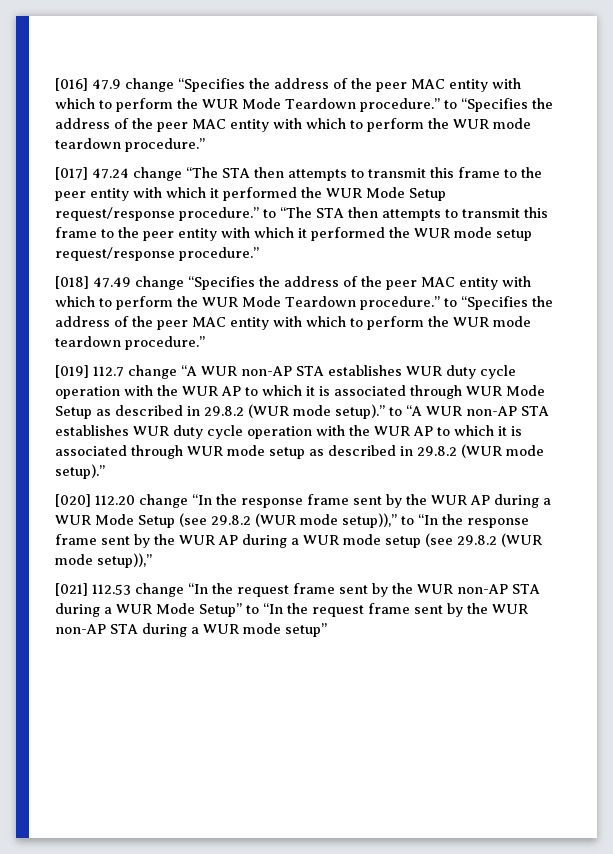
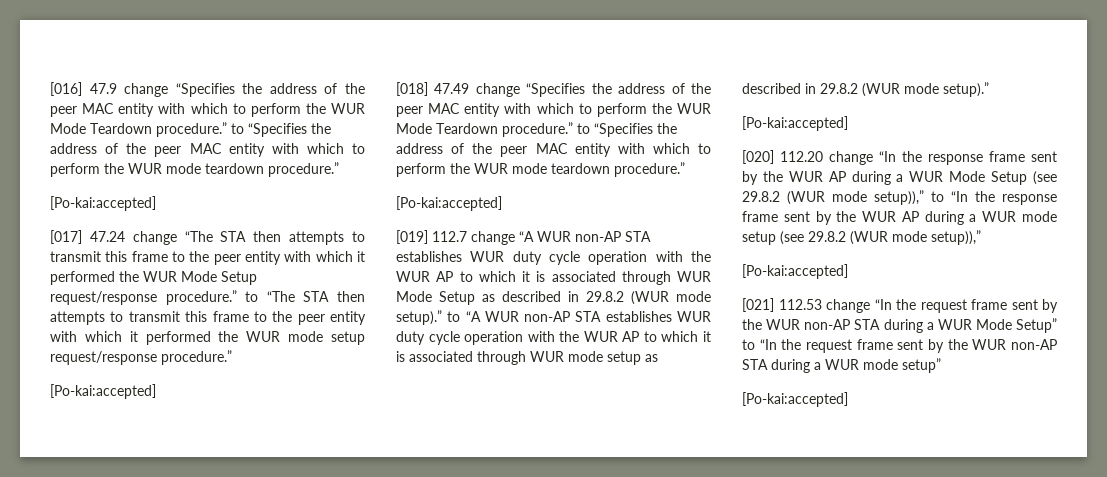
(205, 145) none -> [50,196,156,211] // [Po-kai:accepted]
(259, 254) none -> [50,384,156,399] // [Po-kai:accepted]
(205, 343) none -> [396,196,502,211] // [Po-kai:accepted]
(105, 471) none -> [742,116,848,131] // [Po-kai:accepted]
(152, 560) none -> [742,264,848,279] // [Po-kai:accepted]
(327, 630) none -> [742,392,848,407] // [Po-kai:accepted]

